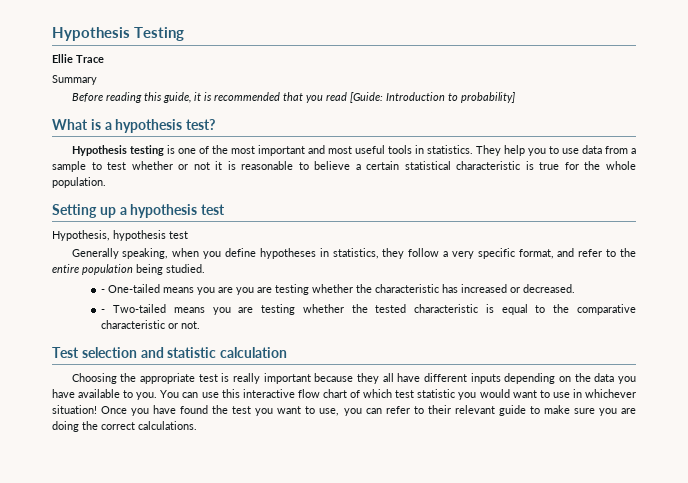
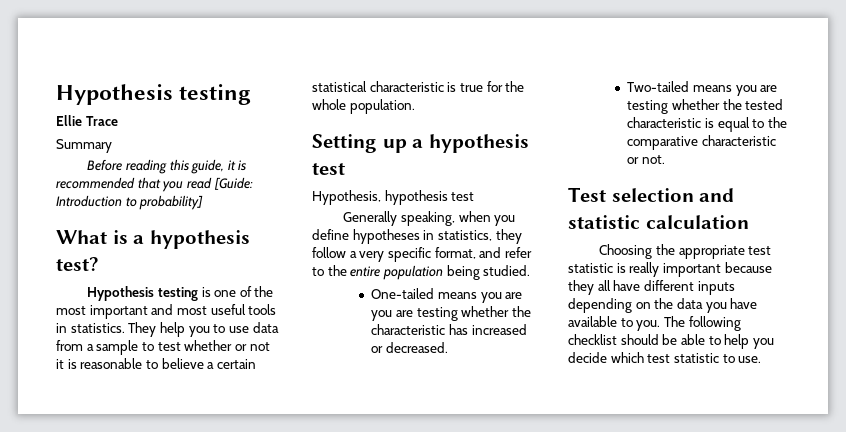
[52,27,185,41] Hypothesis Testing -> [56,84,252,105] Hypothesis testing
[101,289,106,293] - -> (531, 270) none
[101,309,106,313] - -> (448, 347) none
(218, 378) none -> [568,263,613,273] statistic
[160,389,636,400] [52,405,636,416] [52,421,197,432] You can use this interactive flow chart of which test statistic you would want to use in whichever situation! Once you have found the test you want to use, you can refer to their relevant guide to make sure you are doing the correct calculations. -> [663,316,741,331] [568,334,774,349] [568,352,762,363] The following checklist should be able to help you decide which test statistic to use.

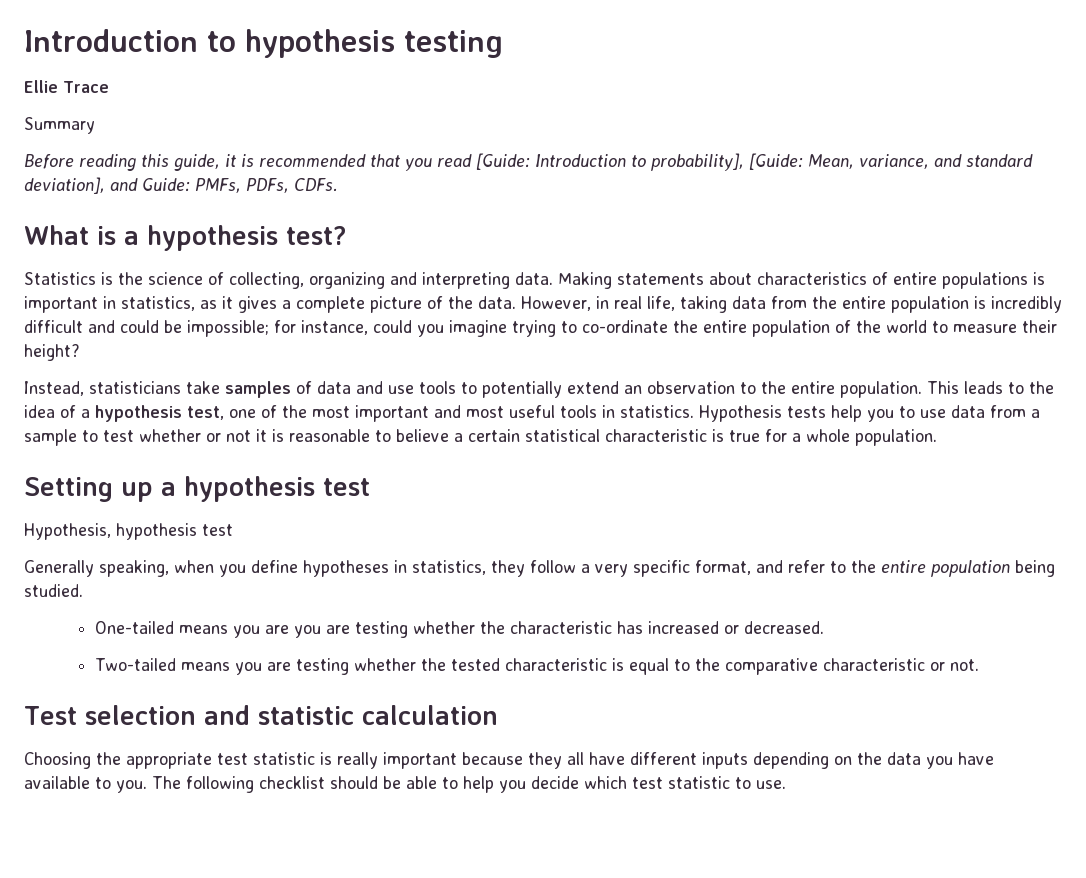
[56,84,173,105] Hypothesis -> [24,29,395,58] Introduction to hypothesis
[139,195,204,210] probability] -> [651,153,1033,171] [24,177,338,194] probability], [Guide: Mean, variance, and standard deviation], and Guide: PMFs, PDFs, CDFs.
[87,286,211,301] Hypothesis testing is -> [24,272,1045,289] [24,296,1062,313] [24,320,1057,337] [24,344,80,361] [24,381,1054,398] [24,405,224,422] Statistics is the science of collecting, organizing and interpreting data. Making statements about characteristics of entire populations is important in statistics, as it gives a complete picture of the data. However, in real life, taking data from the entire population is incredibly difficult and could be impossible; for instance, could you imagine trying to co-ordinate the entire population of the world to measure their height? // Instead, statisticians take samples of data and use tools to potentially extend an observation to the entire population. This leads to the idea of a hypothesis test,
[128,322,157,337] They -> [699,405,826,422] Hypothesis tests
[505,81,525,92] the -> [792,433,801,442] a

